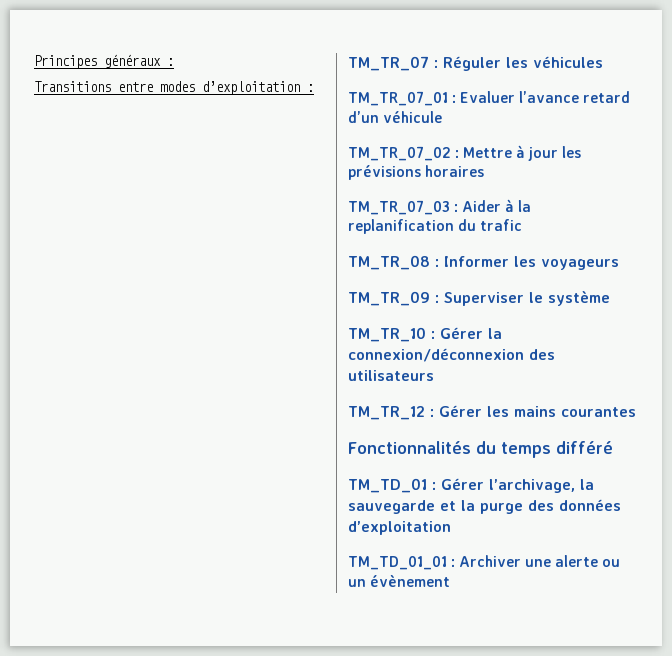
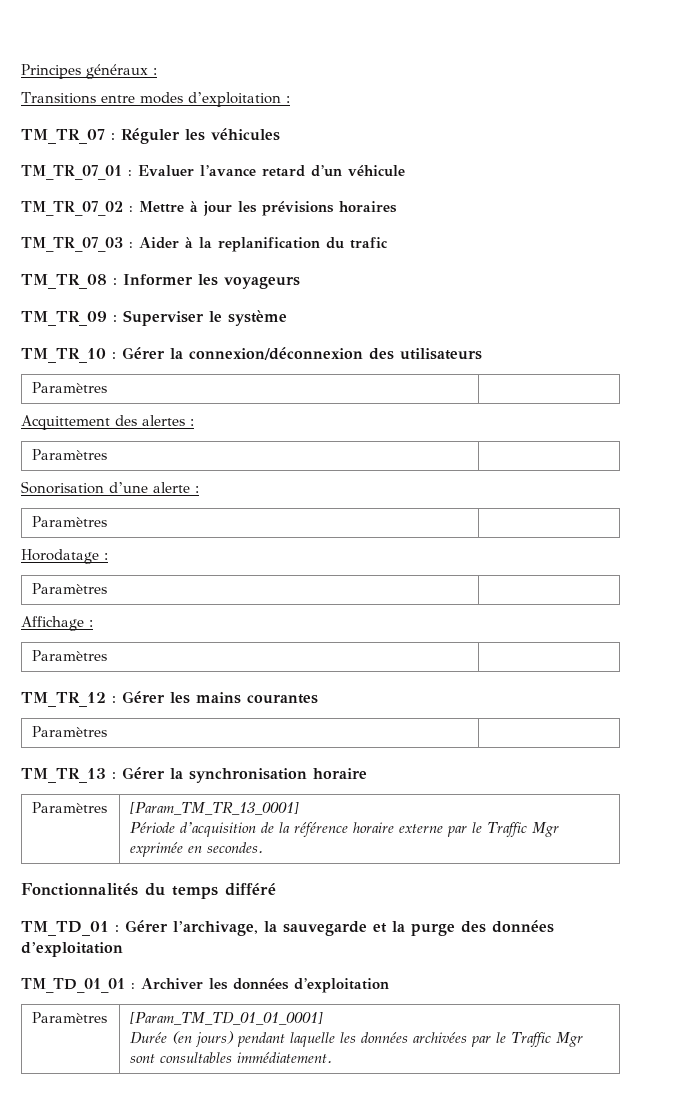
(434, 375) none -> [32,382,108,393] [21,415,194,430] [32,449,108,460] [21,481,199,494] [32,516,108,527] [21,549,108,564] [32,583,108,594] [21,616,93,631] [32,650,108,661] // Paramètres | // Acquittement des alertes : // Paramètres | // Sonorisation d’une alerte : // Paramètres | // Horodatage : // Paramètres | // Affichage : // Paramètres |
(636, 412) none -> [32,726,108,737] [21,767,367,783] [32,802,108,813] [130,802,300,815] [130,822,560,837] [130,842,264,857] // Paramètres | // TM_TR_13 : Gérer la synchronisation horaire // Paramètres | [Param_TM_TR_13_0001] // Période d’acquisition de la référence horaire externe par le Traffic Mgr exprimée en secondes.
[525,555,621,567] [348,574,451,587] une alerte ou un évènement -> [209,978,389,993] [32,1012,108,1023] [130,1012,324,1025] [130,1031,584,1047] [130,1052,333,1063] les données d’exploitation // Paramètres | [Param_TM_TD_01_01_0001] // Durée (en jours) pendant laquelle les données archivées par le Traffic Mgr sont consultables immédiatement.

